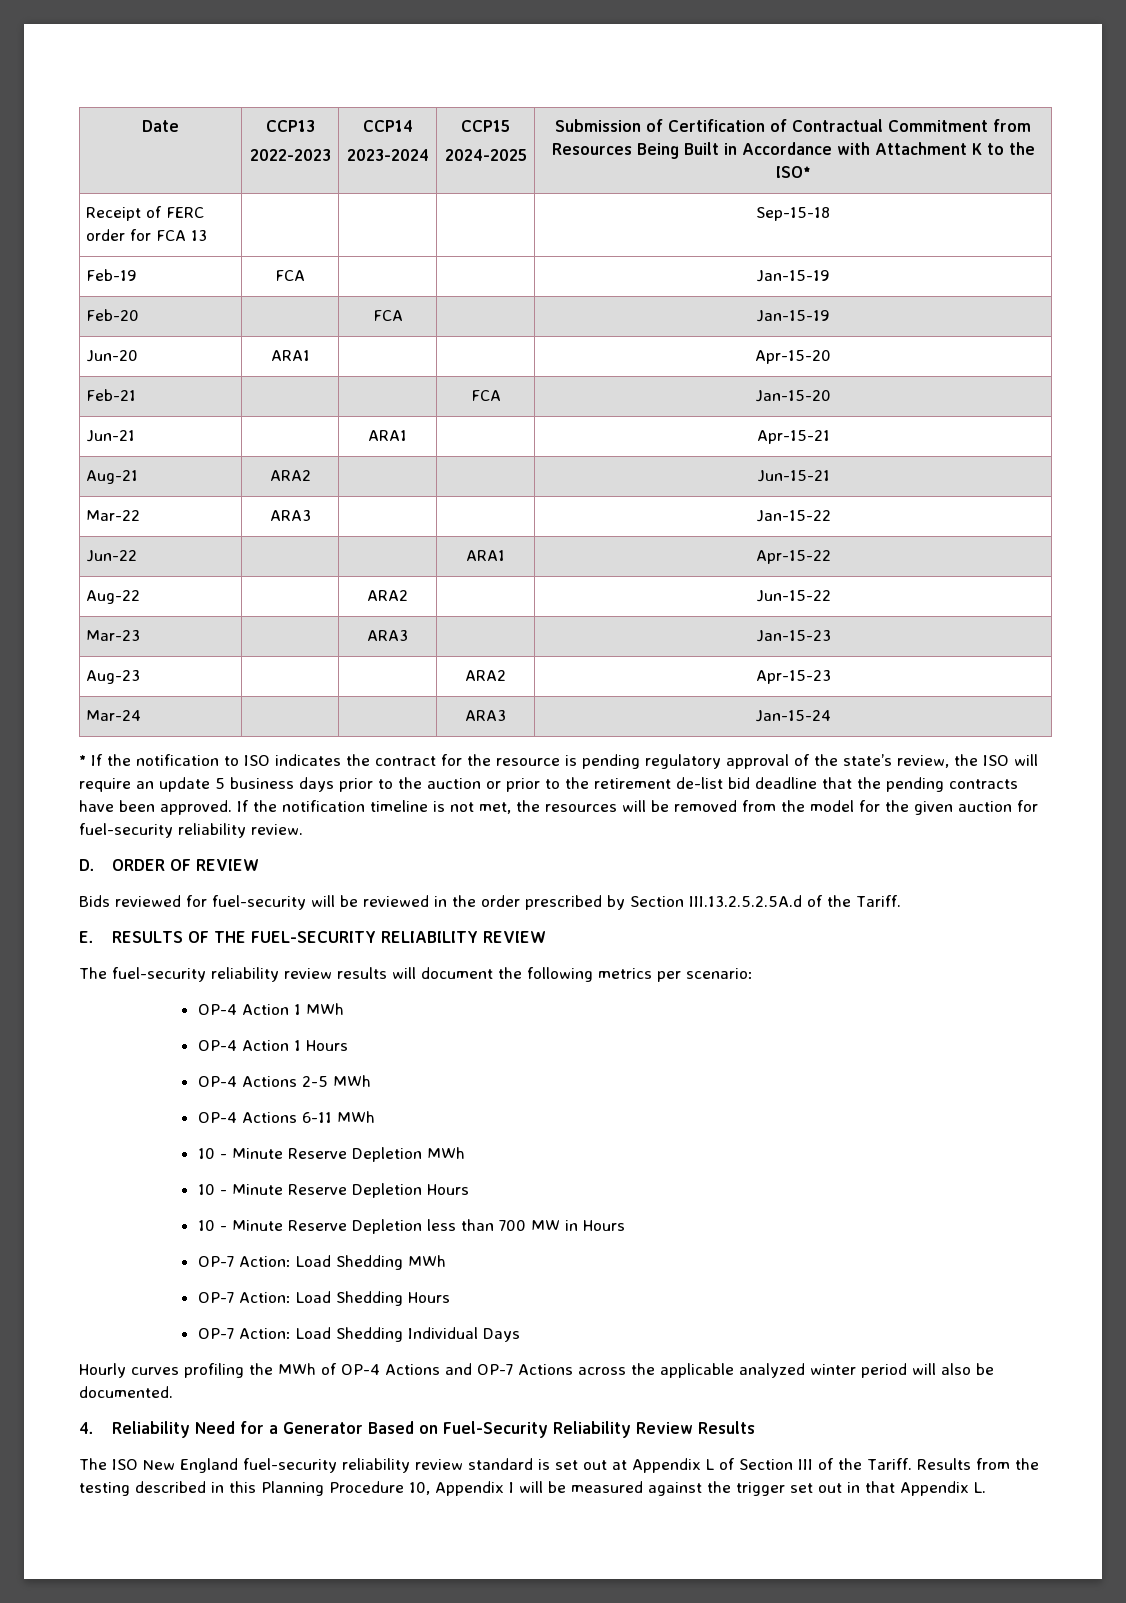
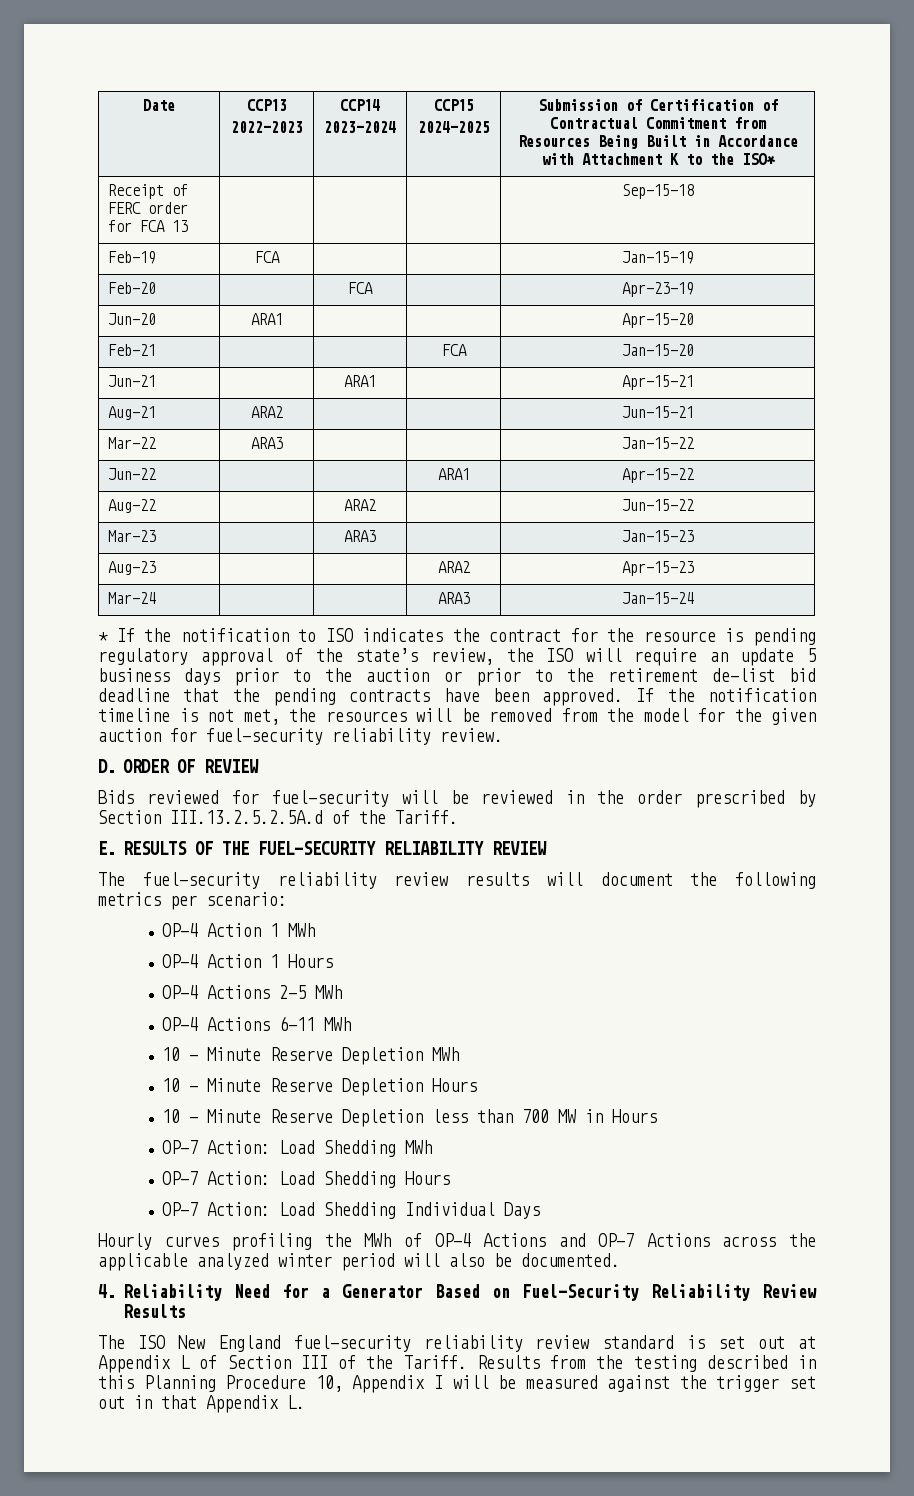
[756,310,830,322] Jan-15-19 -> [621,282,694,297] Apr-23-19

